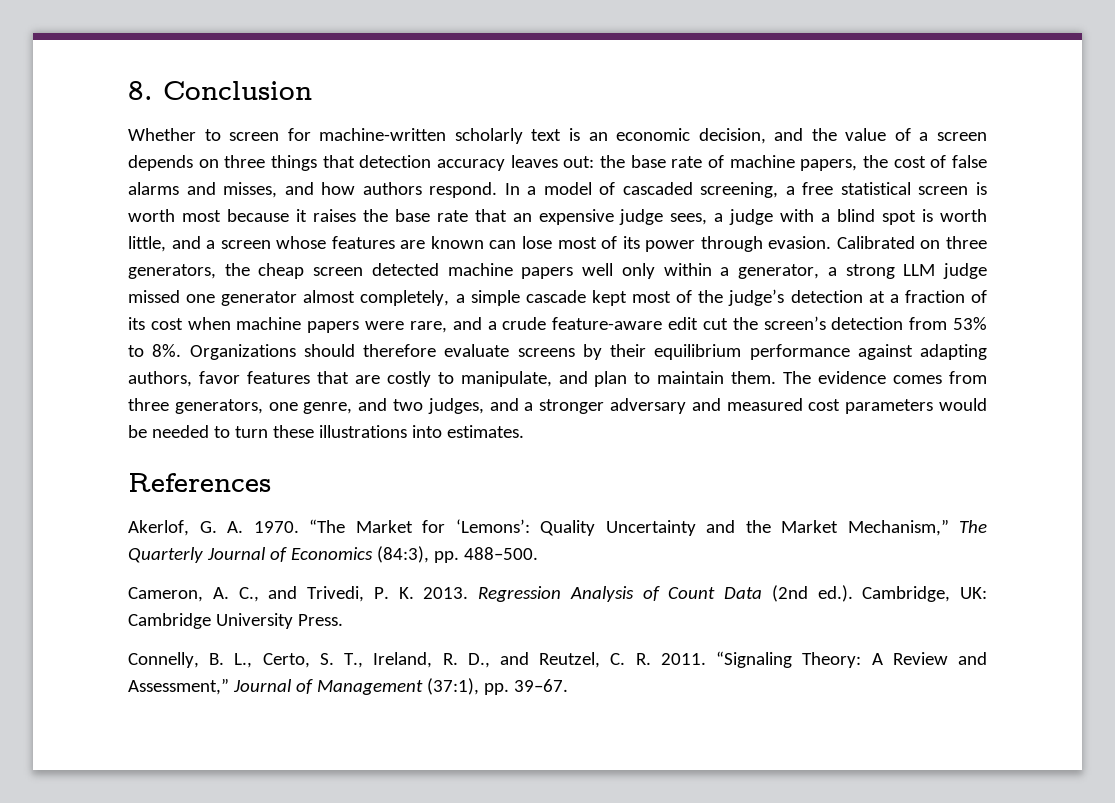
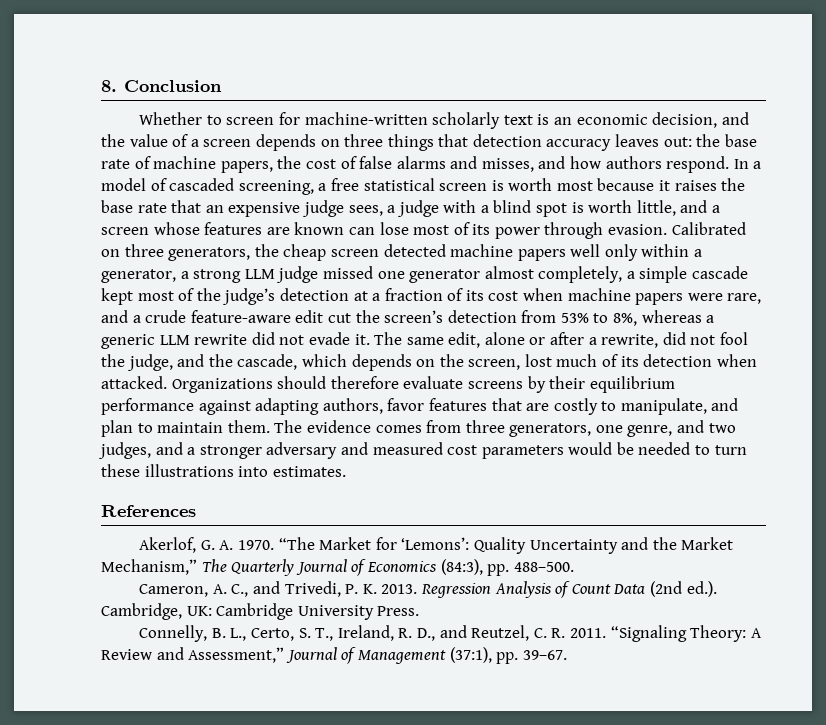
[152,344,182,357] 8%. -> [613,310,715,326] [101,332,749,349] [101,354,757,371] [101,376,167,389] 8%, whereas a generic LLM rewrite did not evade it. The same edit, alone or after a rewrite, did not fool the judge, and the cascade, which depends on the screen, lost much of its detection when attacked.

